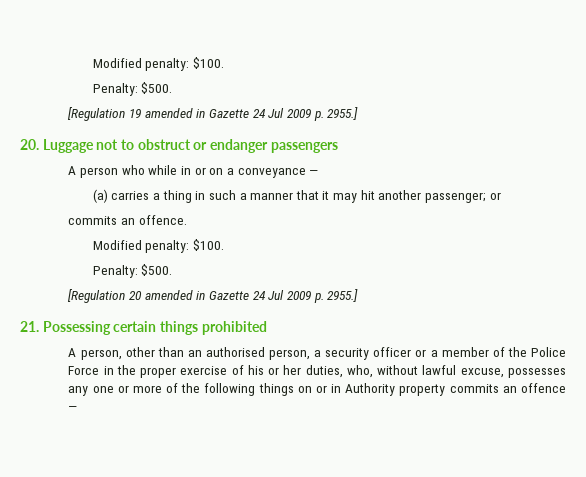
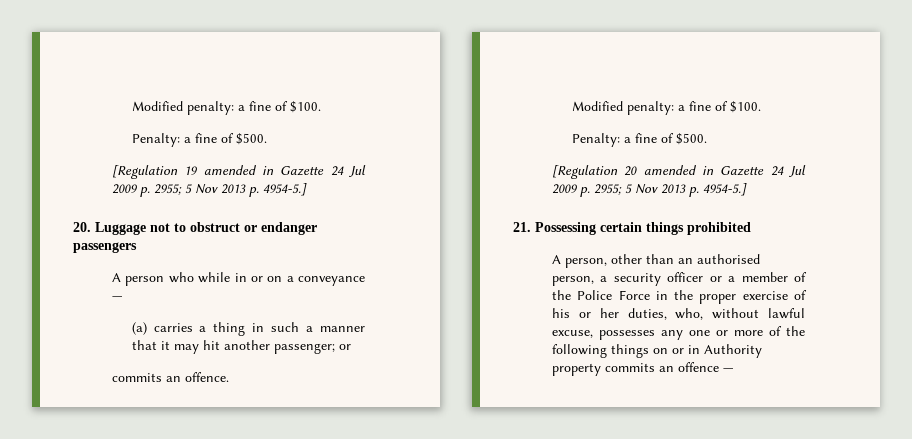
[92,57,224,71] [92,83,138,96] Modified penalty: $100. // Penalty: -> [131,101,321,115] [131,133,234,147] Modified penalty: a fine of $100. // Penalty: a fine of
[327,107,359,120] 2955.] -> [154,183,308,197] 2955; 5 Nov 2013 p. 4954-5.]
[192,239,224,251] [92,265,138,278] $100. // Penalty: -> [677,101,761,113] [571,133,674,147] a fine of $100. // Penalty: a fine of
[327,289,359,302] 2955.] -> [594,183,748,197] 2955; 5 Nov 2013 p. 4954-5.]

